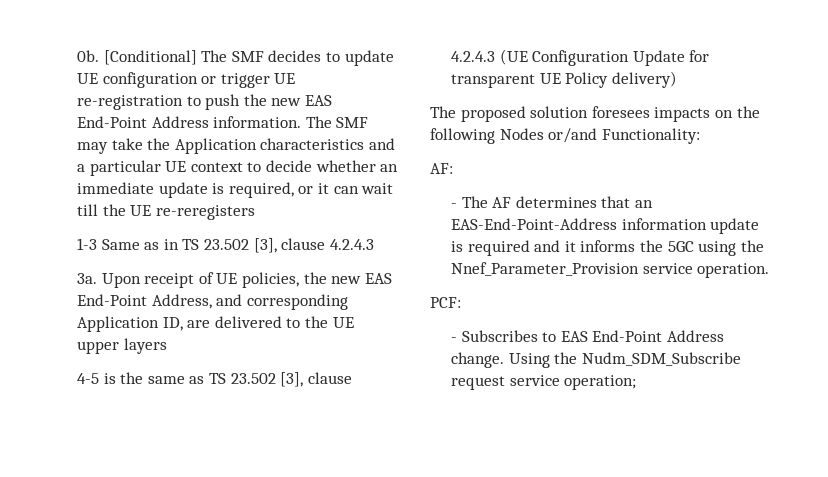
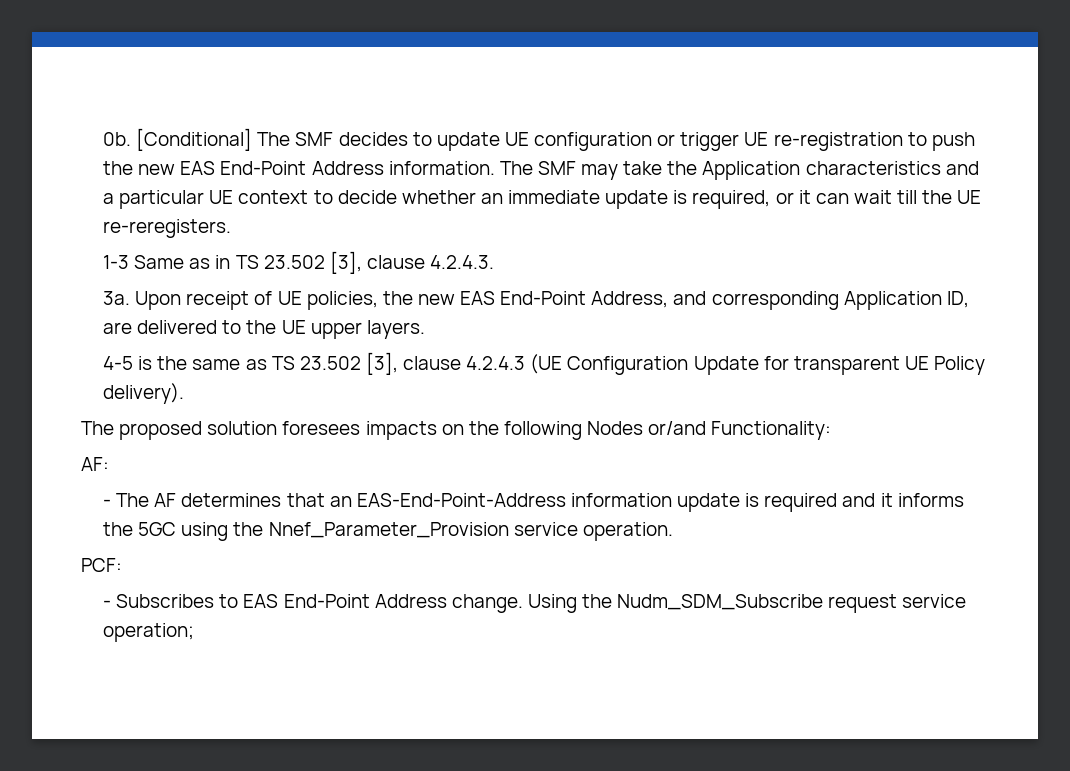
[155,205,255,220] re-reregisters -> [103,219,232,238] re-reregisters.
[329,239,374,250] 4.2.4.3 -> [430,255,495,269] 4.2.4.3.
[123,338,167,354] layers -> [366,320,425,339] layers.
[611,71,677,88] delivery) -> [103,383,185,404] delivery).

